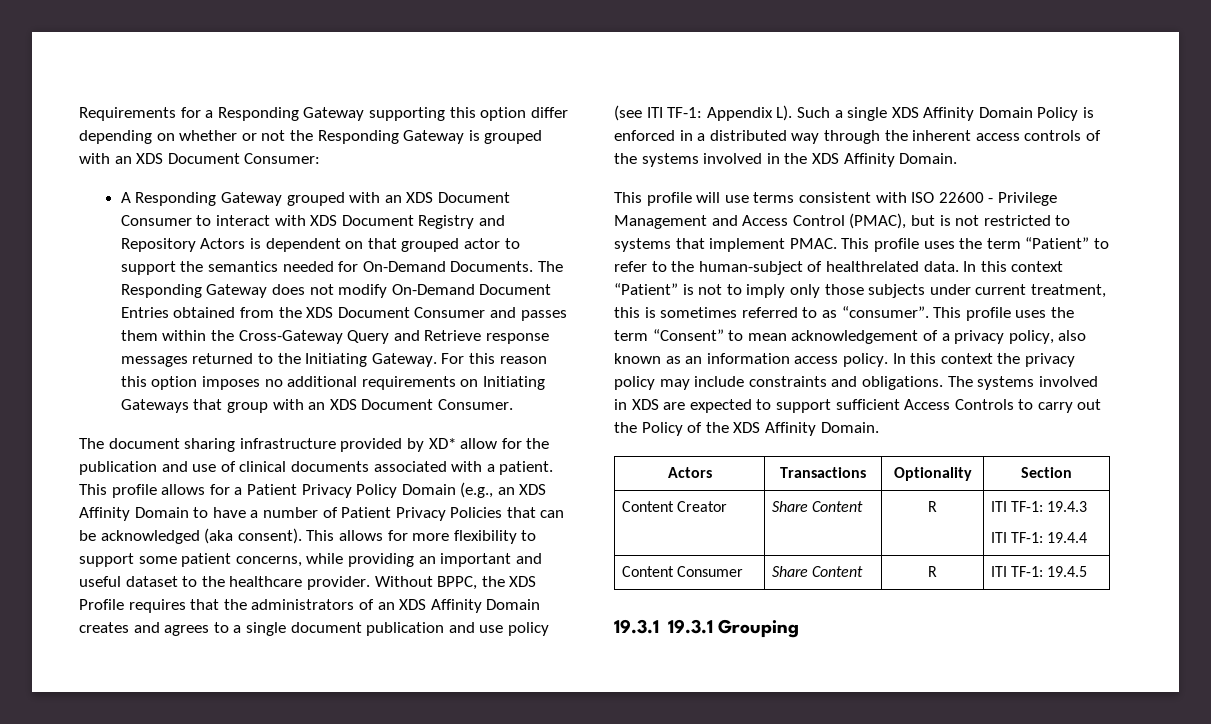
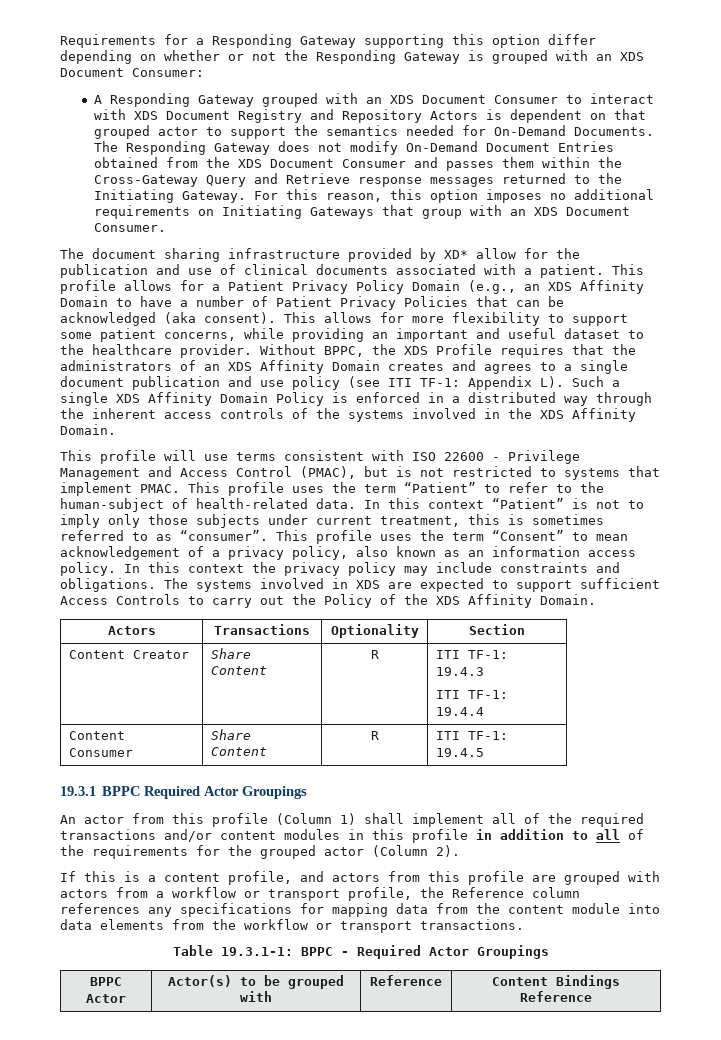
[499,356,547,364] reason -> [325,193,382,202] reason,
[825,261,919,272] healthrelated -> [196,498,308,509] health-related
[667,619,799,638] 19.3.1 Grouping -> [102,786,308,799] [60,813,644,827] [60,829,644,843] [60,845,460,859] [60,871,660,885] [60,887,580,901] [60,903,660,917] [60,919,524,933] [172,945,549,959] [90,977,122,986] [86,994,126,1003] [168,975,344,989] [240,991,272,1002] [370,975,442,986] [492,975,620,989] [520,991,592,1002] BPPC Required Actor Groupings // An actor from this profile (Column 1) shall implement all of the required transactions and/or content modules in this profile in addition to all of the requirements for the grouped actor (Column 2). // If this is a content profile, and actors from this profile are grouped with actors from a workflow or transport profile, the Reference column references any specifications for mapping data from the content module into data elements from the workflow or transport transactions. // Table 19.3.1-1: BPPC - Required Actor Groupings // BPPC Actor | Actor(s) to be grouped with | Reference | Content Bindings Reference

